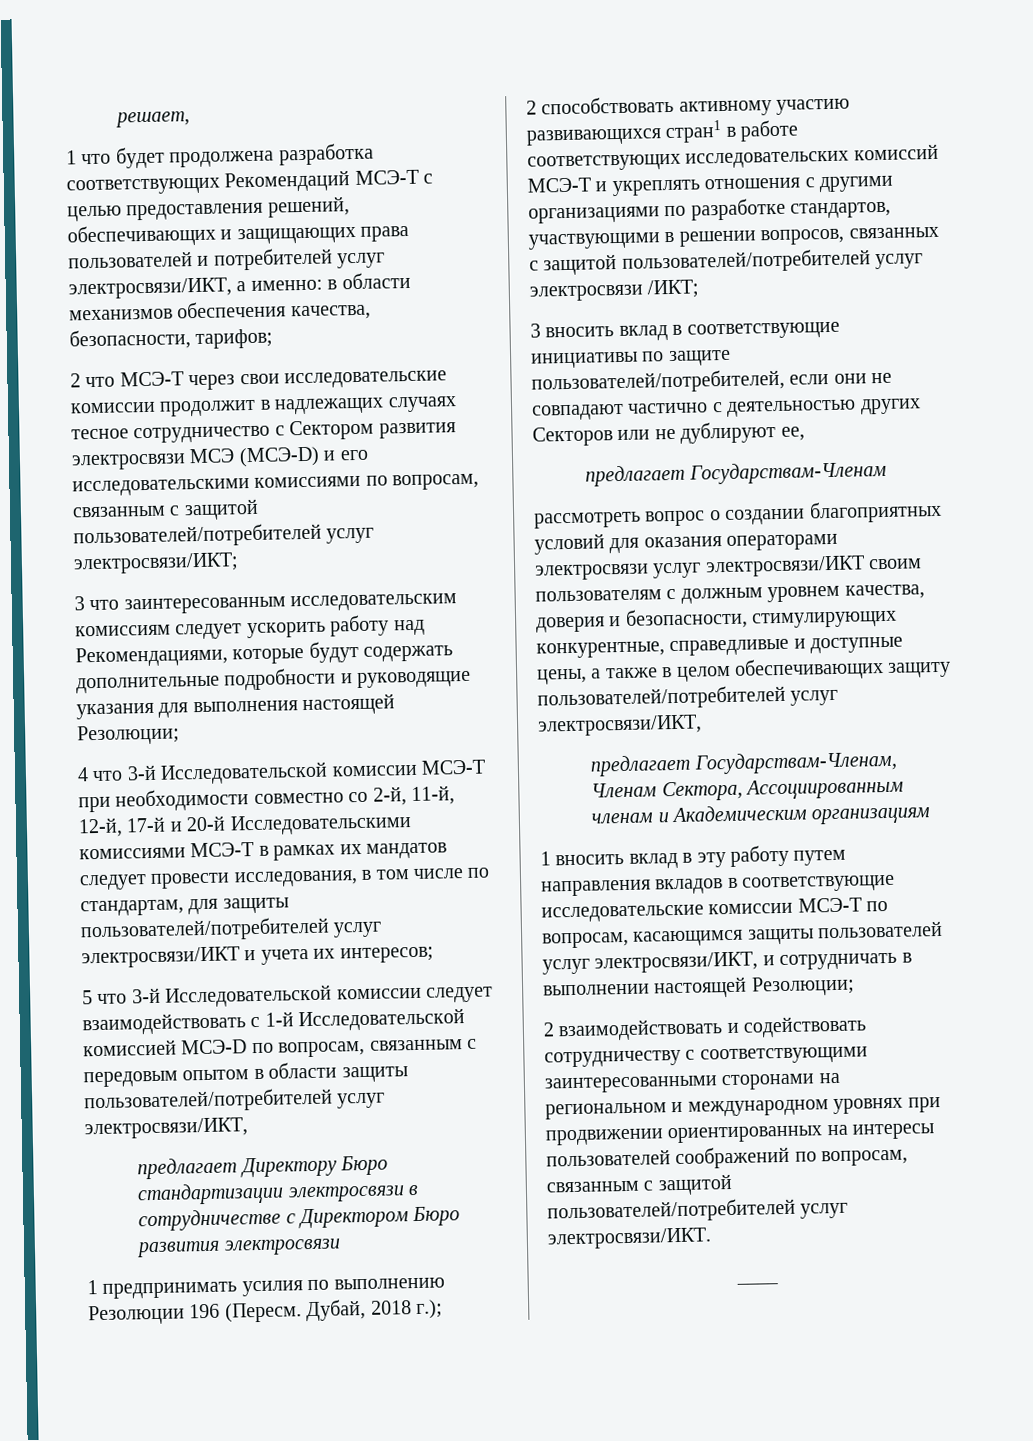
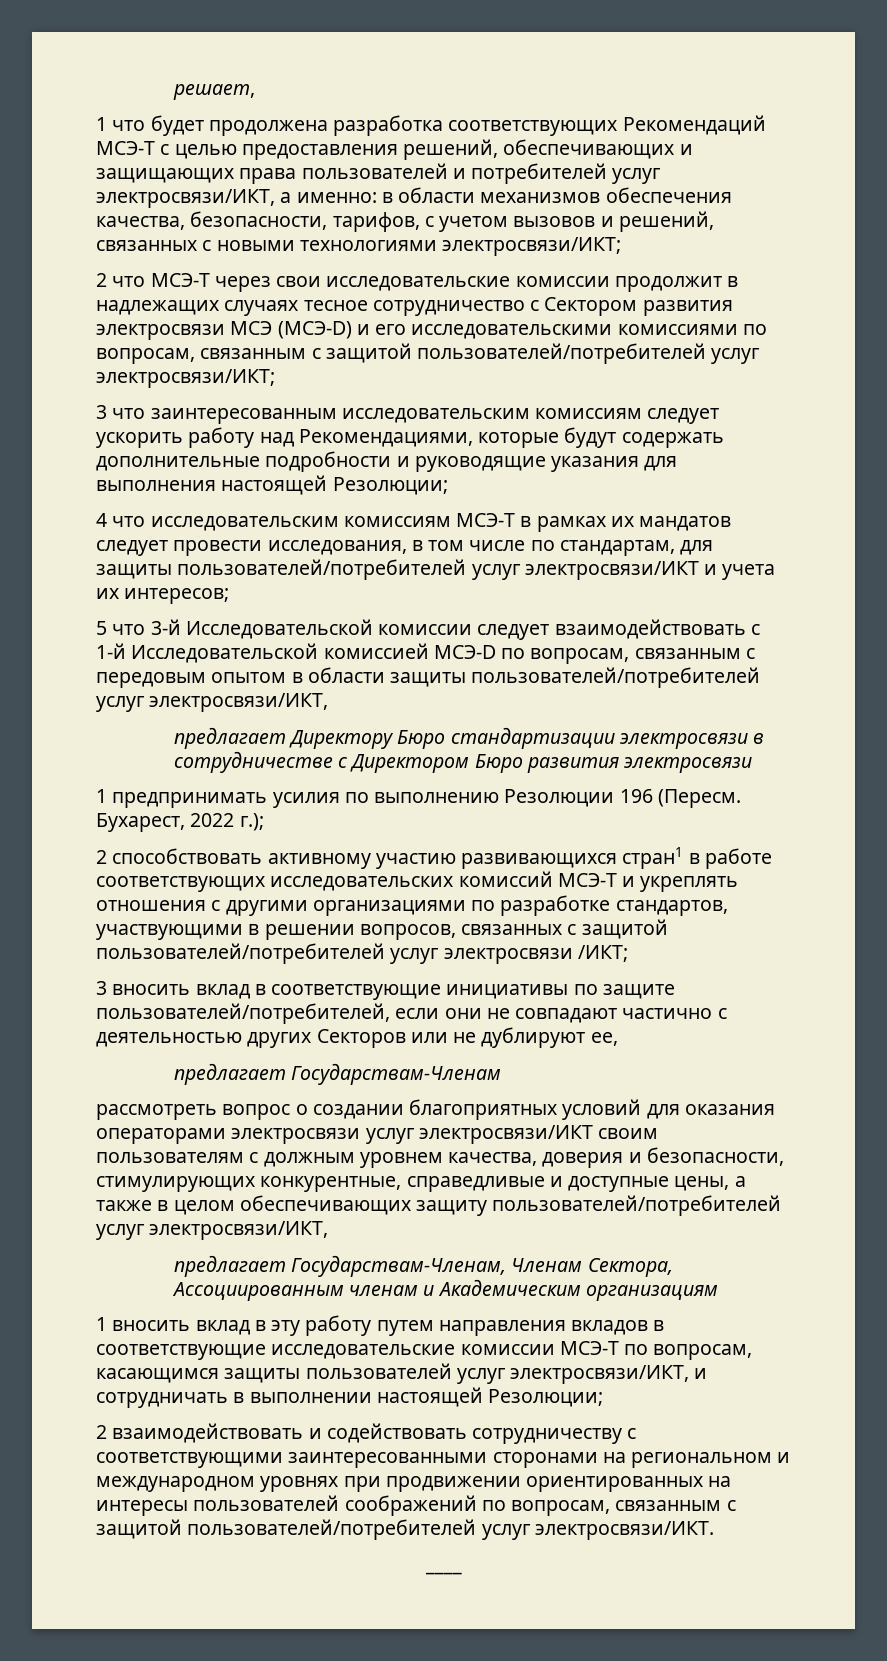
[195,328,274,350] тарифов; -> [332,211,714,232] [96,237,622,256] тарифов, с учетом вызовов и решений, связанных с новыми технологиями электросвязи/ИКТ;
[126,759,486,785] [78,785,455,813] [78,813,412,838] [79,847,186,860] 3-й Исследовательской комиссии МСЭ-Т при необходимости совместно со 2-й, 11-й, 12-й, 17-й и 20-й Исследовательскими комиссиями -> [150,516,451,531] исследовательским комиссиям
[305,1298,412,1322] Дубай, 2018 -> [96,813,235,832] Бухарест, 2022

